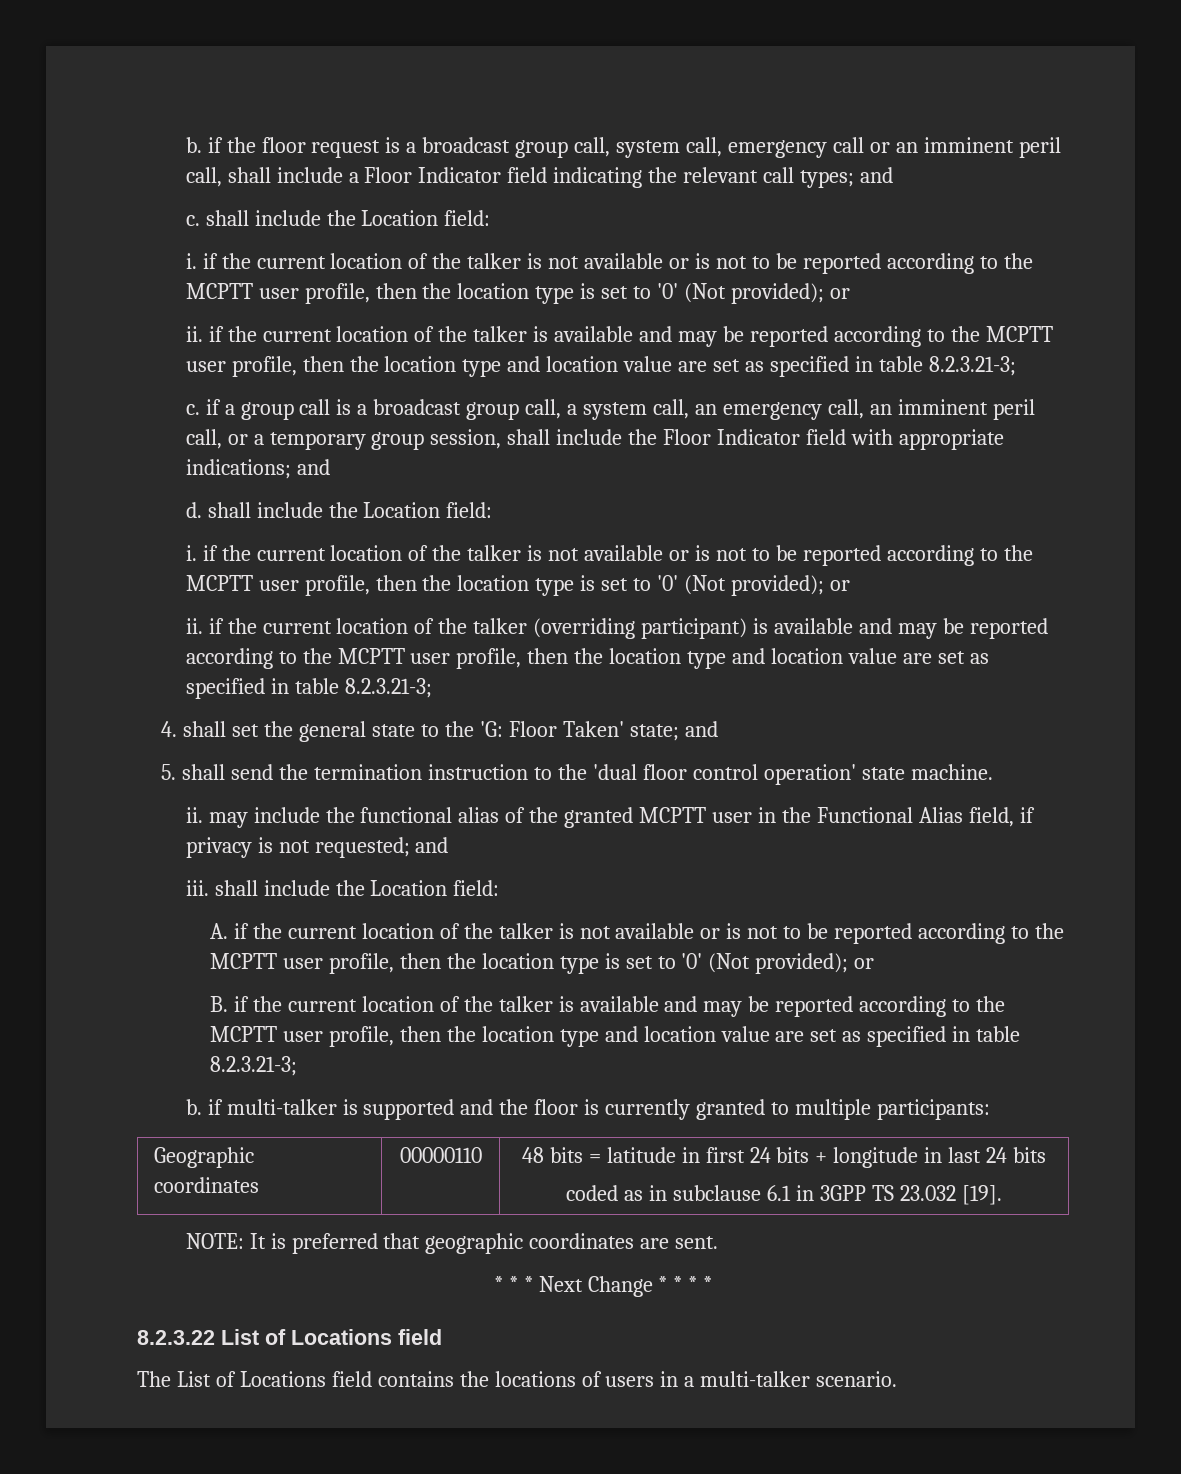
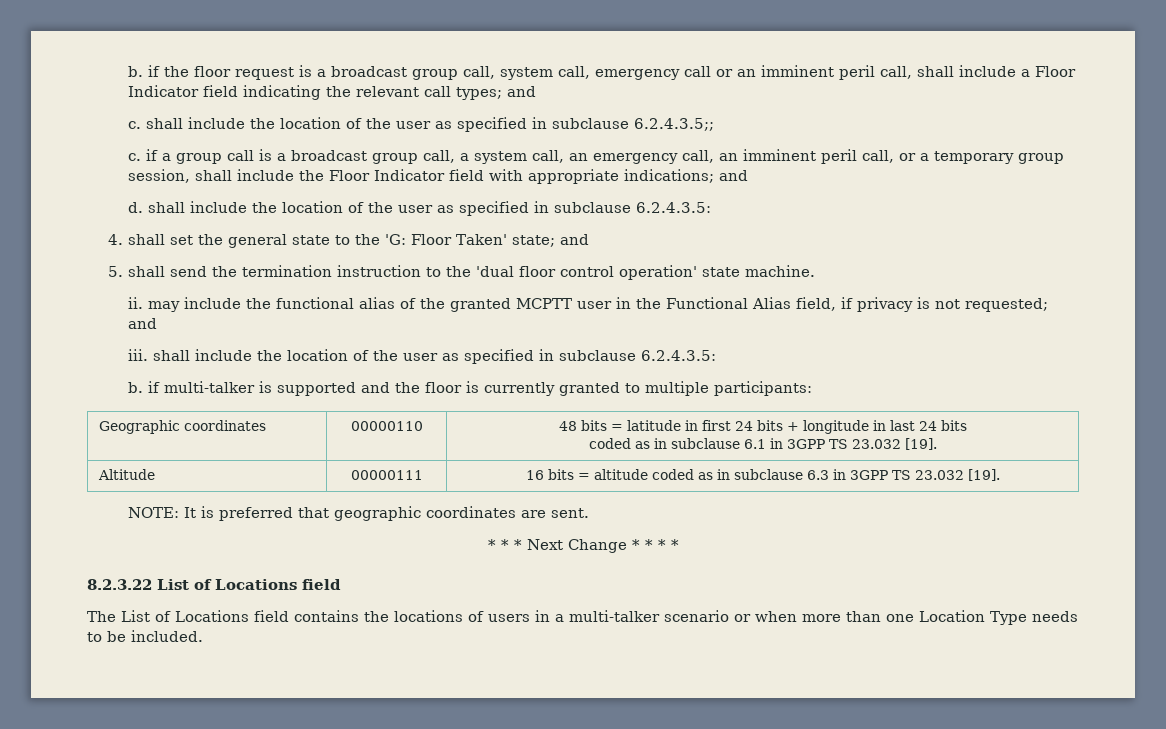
[361,210,491,226] [185,253,1033,274] [185,283,850,304] [185,326,1053,347] [185,356,1016,377] Location field: // i. if the current location of the talker is not available or is not to be reported according to the MCPTT user profile, then the location type is set to '0' (Not provided); or // ii. if the current location of the talker is available and may be reported according to the MCPTT user profile, then the location type and location value are set as specified in table 8.2.3.21-3; -> [280,117,715,132] location of the user as specified in subclause 6.2.4.3.5;;
[363,502,493,518] [185,545,1033,566] [185,575,850,596] [185,618,1048,639] [185,648,989,669] [185,678,432,699] Location field: // i. if the current location of the talker is not available or is not to be reported according to the MCPTT user profile, then the location type is set to '0' (Not provided); or // ii. if the current location of the talker (overriding participant) is available and may be reported according to the MCPTT user profile, then the location type and location value are set as specified in table 8.2.3.21-3; -> [282,201,712,216] location of the user as specified in subclause 6.2.4.3.5:
[370,880,500,896] [210,923,1064,944] [210,953,875,974] [210,996,1006,1017] [210,1026,1021,1047] [210,1056,298,1076] Location field: // A. if the current location of the talker is not available or is not to be reported according to the MCPTT user profile, then the location type is set to '0' (Not provided); or // B. if the current location of the talker is available and may be reported according to the MCPTT user profile, then the location type and location value are set as specified in table 8.2.3.21-3; -> [287,349,717,364] location of the user as specified in subclause 6.2.4.3.5:
(1002, 1195) none -> [97,469,155,480] [350,470,423,480] [525,469,1000,481] // Altitude | 00000111 | 16 bits = altitude coded as in subclause 6.3 in 3GPP TS 23.032 [19].
[816,1371,898,1387] scenario. -> [664,610,1078,625] [87,630,203,642] scenario or when more than one Location Type needs to be included.

